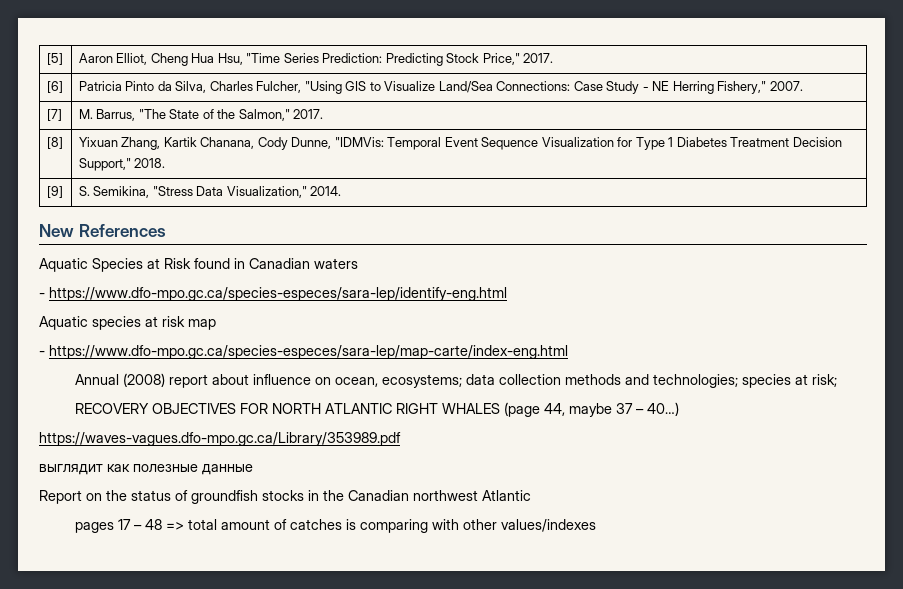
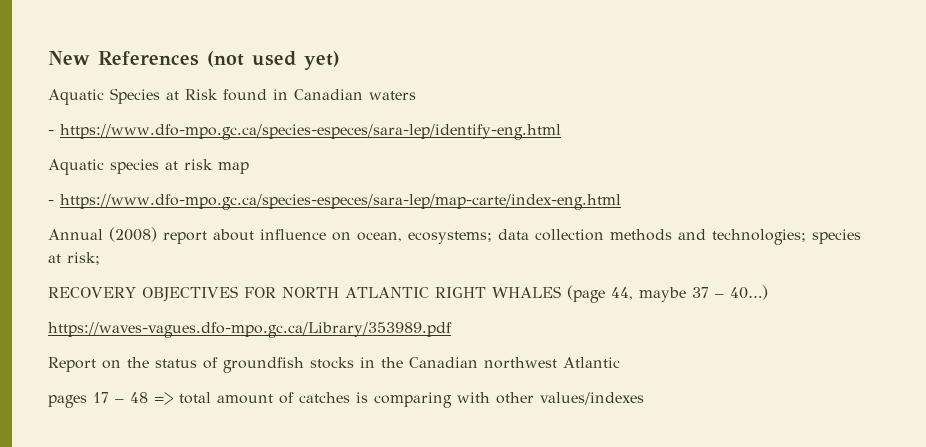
[46,53,63,65] [78,53,554,66] [46,81,63,93] [78,81,803,94] [46,109,62,121] [78,109,324,121] [46,137,63,149] [78,137,842,150] [78,158,166,171] [46,186,63,198] [78,186,342,198] [5] | Aaron Elliot, Cheng Hua Hsu, "Time Series Prediction: Predicting Stock Price," 2017. // [6] | Patricia Pinto da Silva, Charles Fulcher, "Using GIS to Visualize Land/Sea Connections: Case Study - NE Herring Fishery," 2007. // [7] | M. Barrus, "The State of the Salmon," 2017. // [8] | Yixuan Zhang, Kartik Chanana, Cody Dunne, "IDMVis: Temporal Event Sequence Visualization for Type 1 Diabetes Treatment Decision Support," 2018. // [9] | S. Semikina, "Stress Data Visualization," 2014. // -> (48, 58) none
(166, 230) none -> [207,51,340,70] (not used yet)
[39,464,253,475] // выглядит как полезные данные -> (452, 330) none

